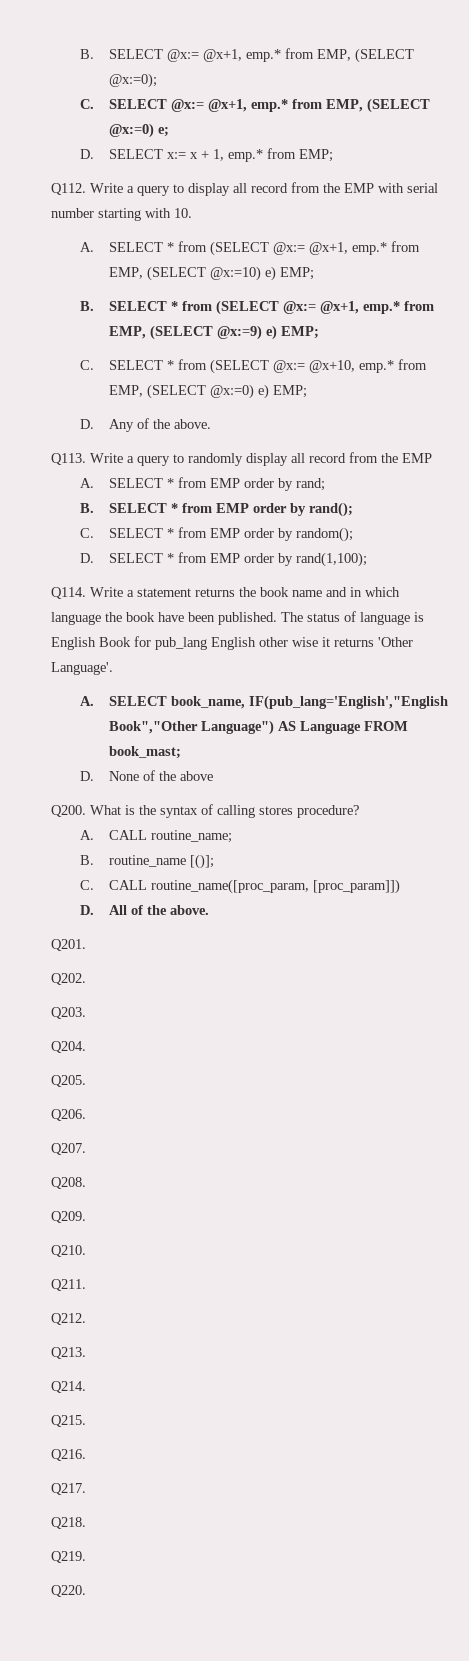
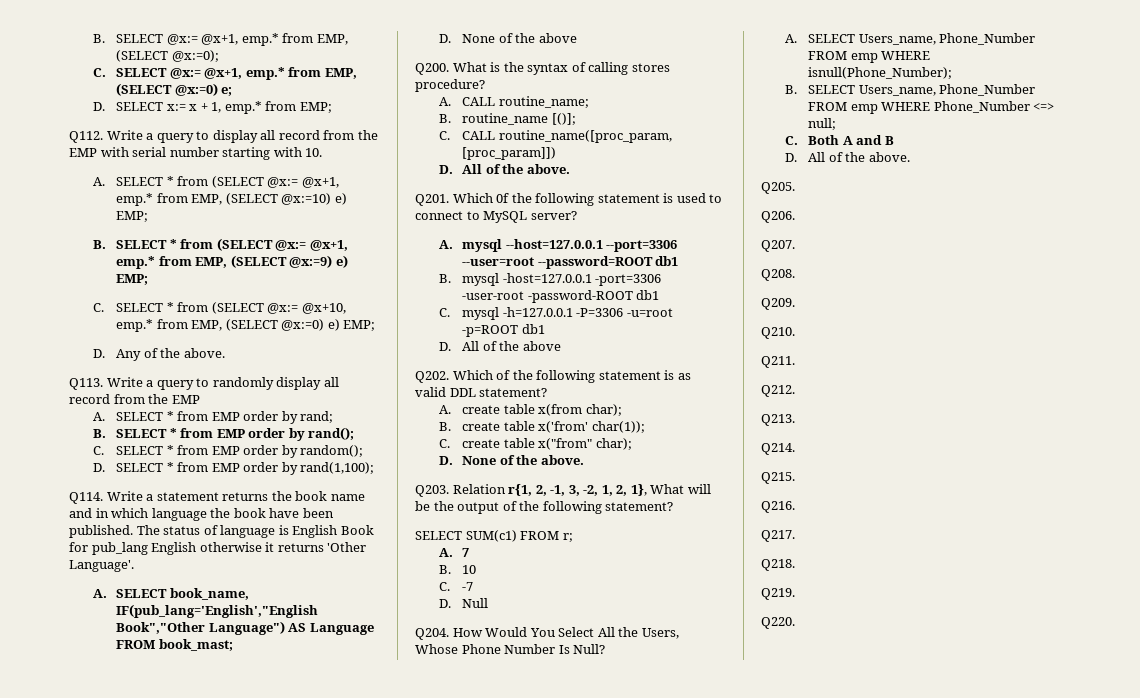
[259,637,318,647] other wise -> [199,542,262,552] otherwise
[51,973,86,985] [51,1007,86,1019] [51,1041,86,1053] // Q202. // Q203. // Q204. -> [452,193,723,206] [415,211,577,223] [438,239,678,252] [462,256,679,269] [438,273,662,286] [462,290,660,303] [438,307,673,320] [462,324,545,337] [438,341,561,351] [415,370,691,383] [415,387,548,397] [438,404,622,416] [438,421,645,433] [438,438,632,450] [438,455,584,465] [415,484,711,497] [415,501,674,514] [415,530,573,542] [438,548,470,557] [438,565,477,574] [438,582,474,591] [438,598,489,608] [415,627,679,640] [415,644,606,654] [784,33,1036,45] [808,51,931,63] [808,67,953,79] [784,84,1036,96] [808,101,1055,114] [808,118,837,130] [784,135,894,145] [784,152,910,162] Which 0f the following statement is used to connect to MySQL server? // A. mysql --host=127.0.0.1 --port=3306 --user=root --password=ROOT db1 // B. mysql -host=127.0.0.1 -port=3306 -user-root -password-ROOT db1 // C. mysql -h=127.0.0.1 -P=3306 -u=root -p=ROOT db1 // D. All of the above // Q202. Which of the following statement is as valid DDL statement? // A. create table x(from char); // B. create table x('from' char(1)); // C. create table x("from" char); // D. None of the above. // Q203. Relation r{1, 2, -1, 3, -2, 1, 2, 1}, What will be the output of the following statement? // SELECT SUM(c1) FROM r; // A. 7 // B. 10 // C. -7 // D. Null // Q204. How Would You Select All the Users, Whose Phone Number Is Null? // A. SELECT Users_name, Phone_Number FROM emp WHERE isnull(Phone_Number); // B. SELECT Users_name, Phone_Number FROM emp WHERE Phone_Number <=> null; // C. Both A and B // D. All of the above.

